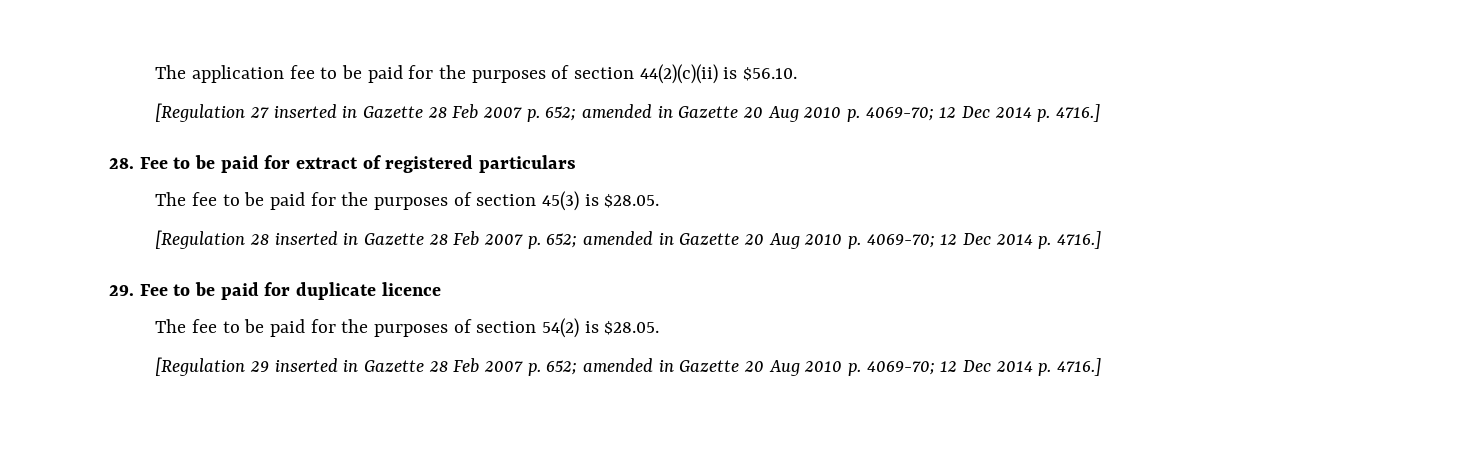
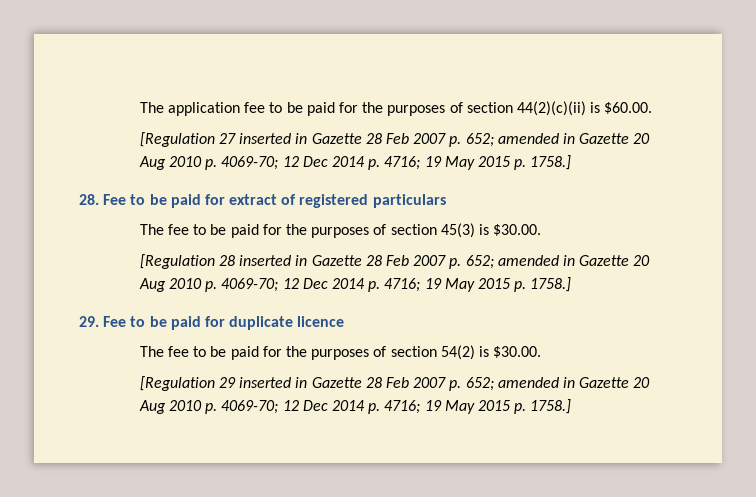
[743,67,798,81] $56.10. -> [604,102,653,114] $60.00.
[1056,104,1101,122] 4716.] -> [384,155,572,170] 4716; 19 May 2015 p. 1758.]
[604,194,660,208] $28.05. -> [493,224,542,236] $30.00.
[1057,231,1102,249] 4716.] -> [384,277,572,292] 4716; 19 May 2015 p. 1758.]
[604,321,660,335] $28.05. -> [493,346,542,358] $30.00.
[1057,358,1102,376] 4716.] -> [384,399,572,414] 4716; 19 May 2015 p. 1758.]

